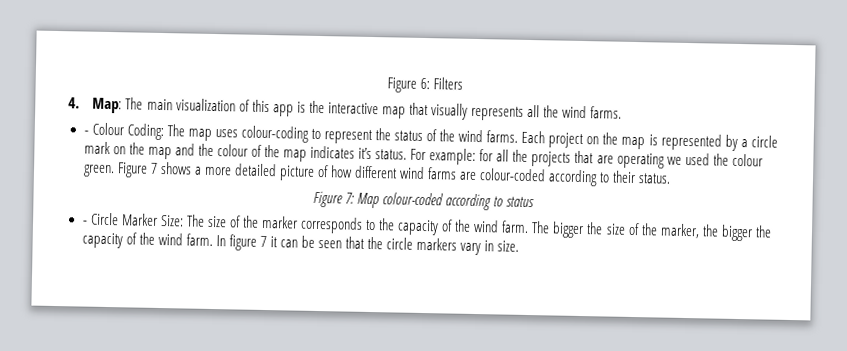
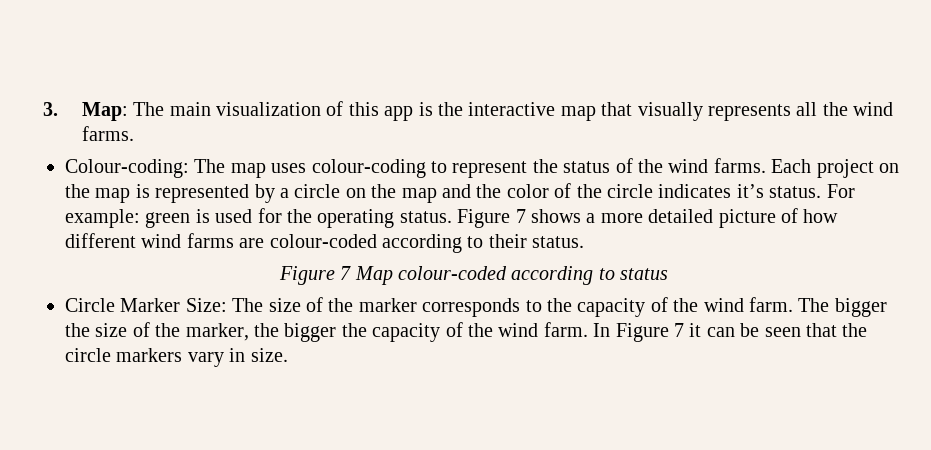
[386,77,464,93] [68,97,80,109] Figure 6: Filters // 4. -> [43,102,58,116] 3.
[83,122,164,141] - Colour Coding: -> [65,159,189,178] Colour-coding:
[83,141,111,155] mark -> (341, 191) none
[216,144,307,162] colour of the map -> [506,183,653,198] color of the circle
[479,149,763,169] [82,164,115,178] for all the projects that are operating we used the colour green. -> [145,208,452,228] green is used for the operating status.
[344,192,355,204] 7: -> [340,266,352,280] 7
[82,220,88,225] - -> (669, 274) none
[228,234,257,251] figure -> [615,323,669,342] Figure

